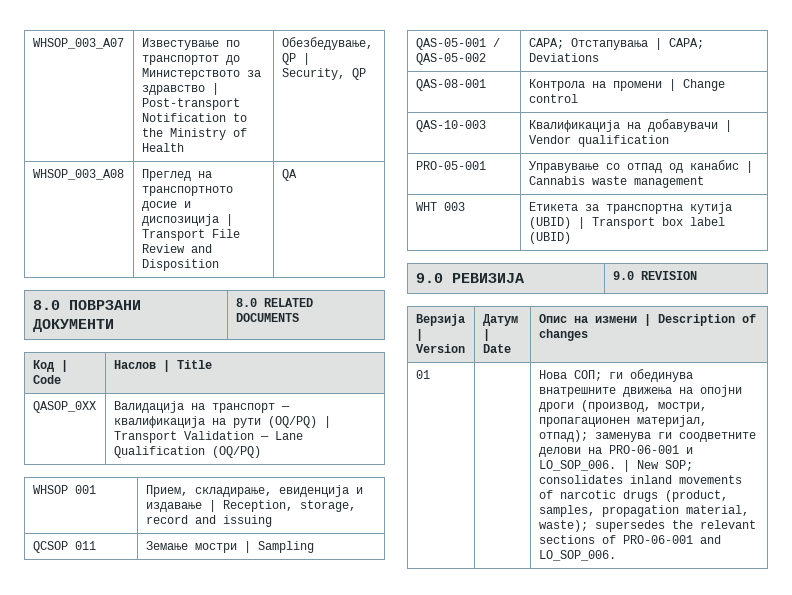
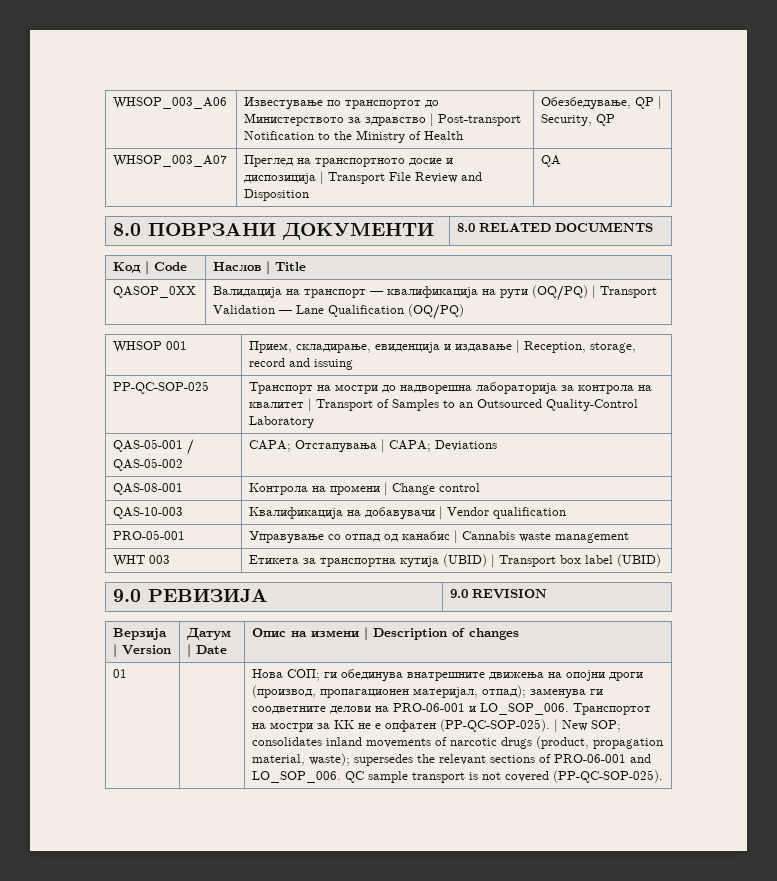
[32,38,124,49] WHSOP_003_A07 -> [113,97,228,109] WHSOP_003_A06
[32,169,124,180] WHSOP_003_A08 -> [113,155,228,167] WHSOP_003_A07
[32,541,96,553] [145,541,314,553] QCSOP 011 | Земање мостри | Sampling -> [113,381,210,394] [249,382,653,394] [249,398,639,412] [249,416,315,428] PP-QC-SOP-025 | Транспорт на мостри до надворешна лабораторија за контрола на квалитет | Transport of Samples to an Outsourced Quality-Control Laboratory
[657,402,707,412] мостри, -> (317, 691) none
(616, 465) none -> [573,703,652,715] [252,719,551,732] Транспортот на мостри за КК не е опфатен (PP-QC-SOP-025).
[538,505,595,517] samples, -> (590, 742) none
(616, 555) none -> [345,770,664,783] QC sample transport is not covered (PP-QC-SOP-025).

